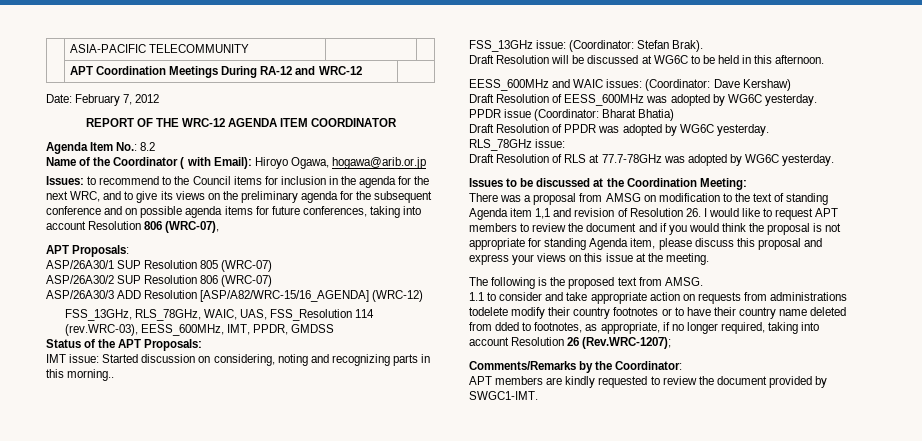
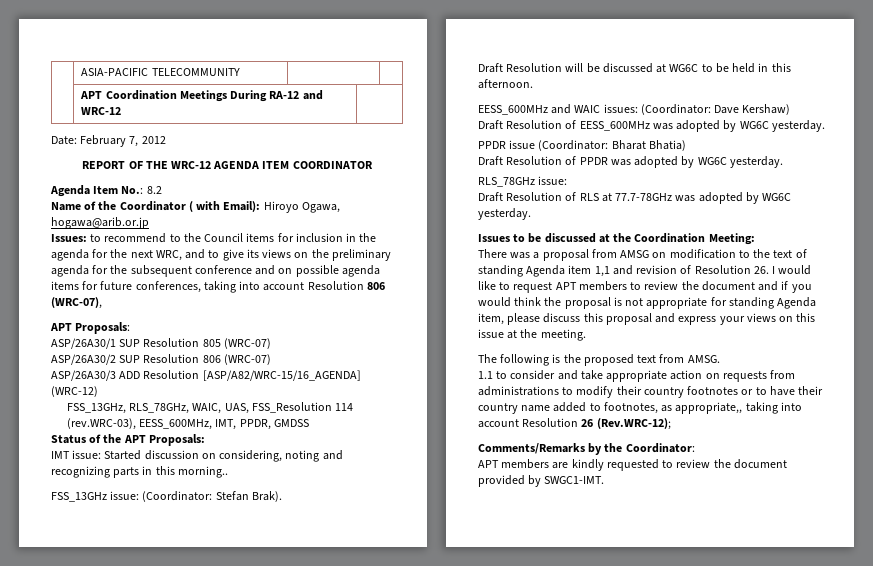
[469,307,508,316] todelete -> [562,387,574,395] to
[810,307,847,316] [469,322,765,334] deleted from dded to footnotes, as appropriate, if no longer required, -> [553,402,743,414] added to footnotes, as appropriate,,
[582,337,672,349] (Rev.WRC-1207); -> [596,418,671,430] (Rev.WRC-12);

